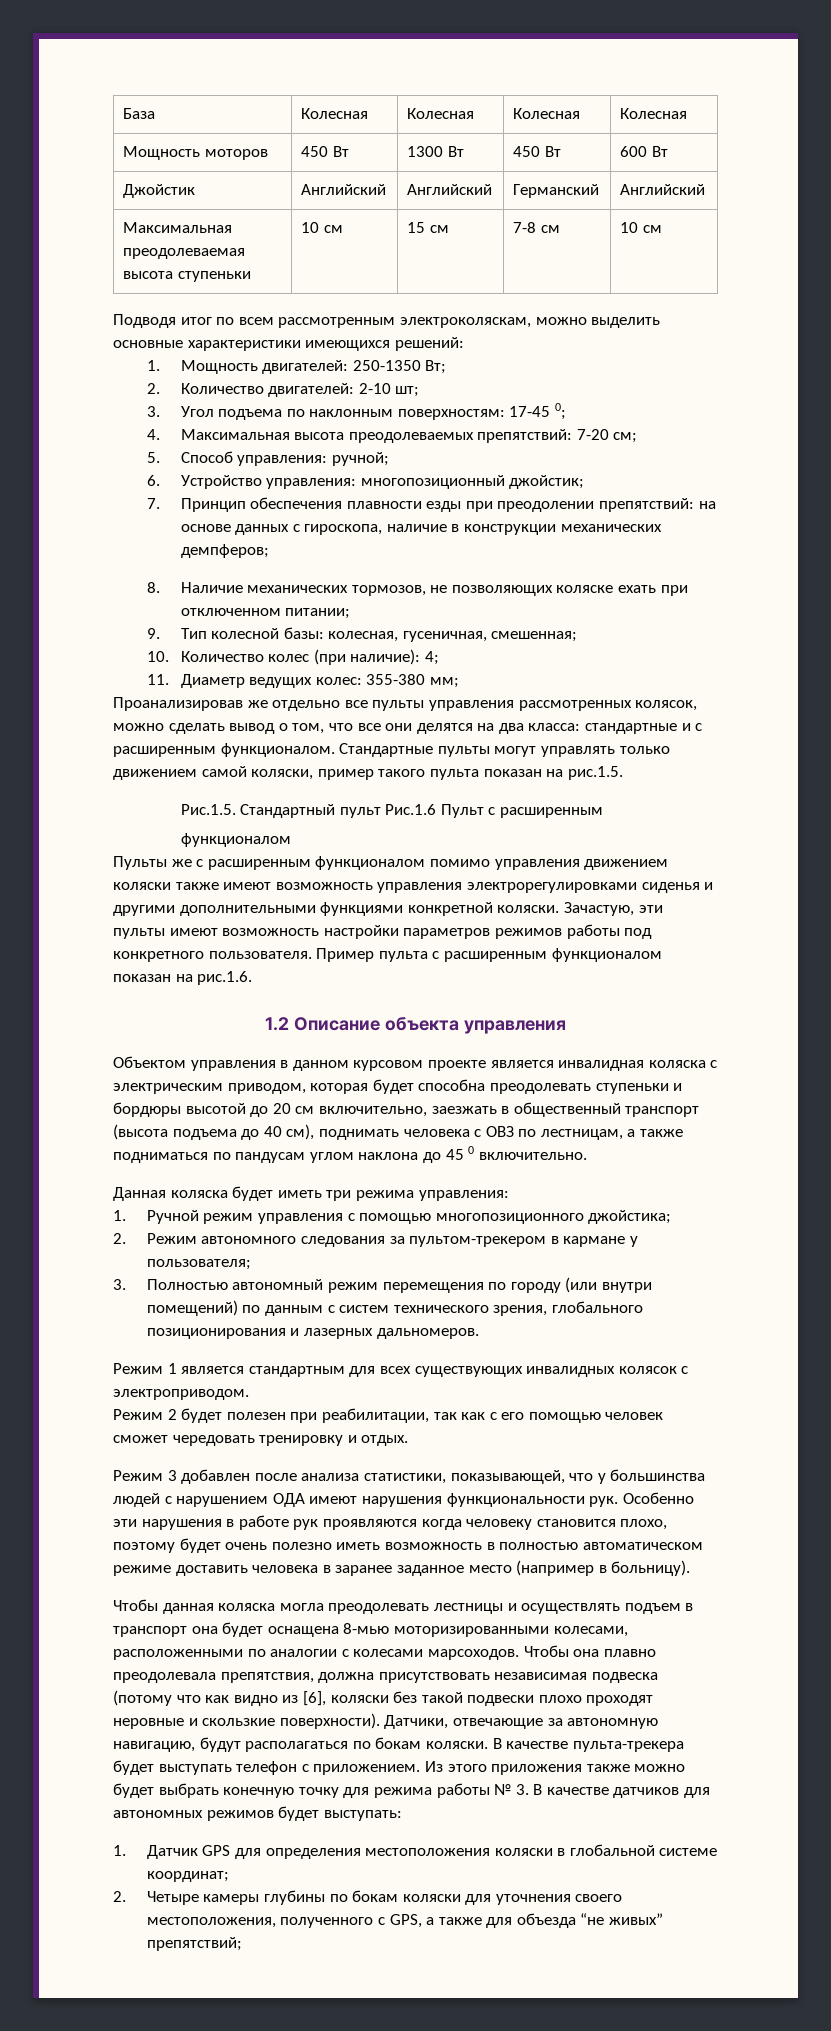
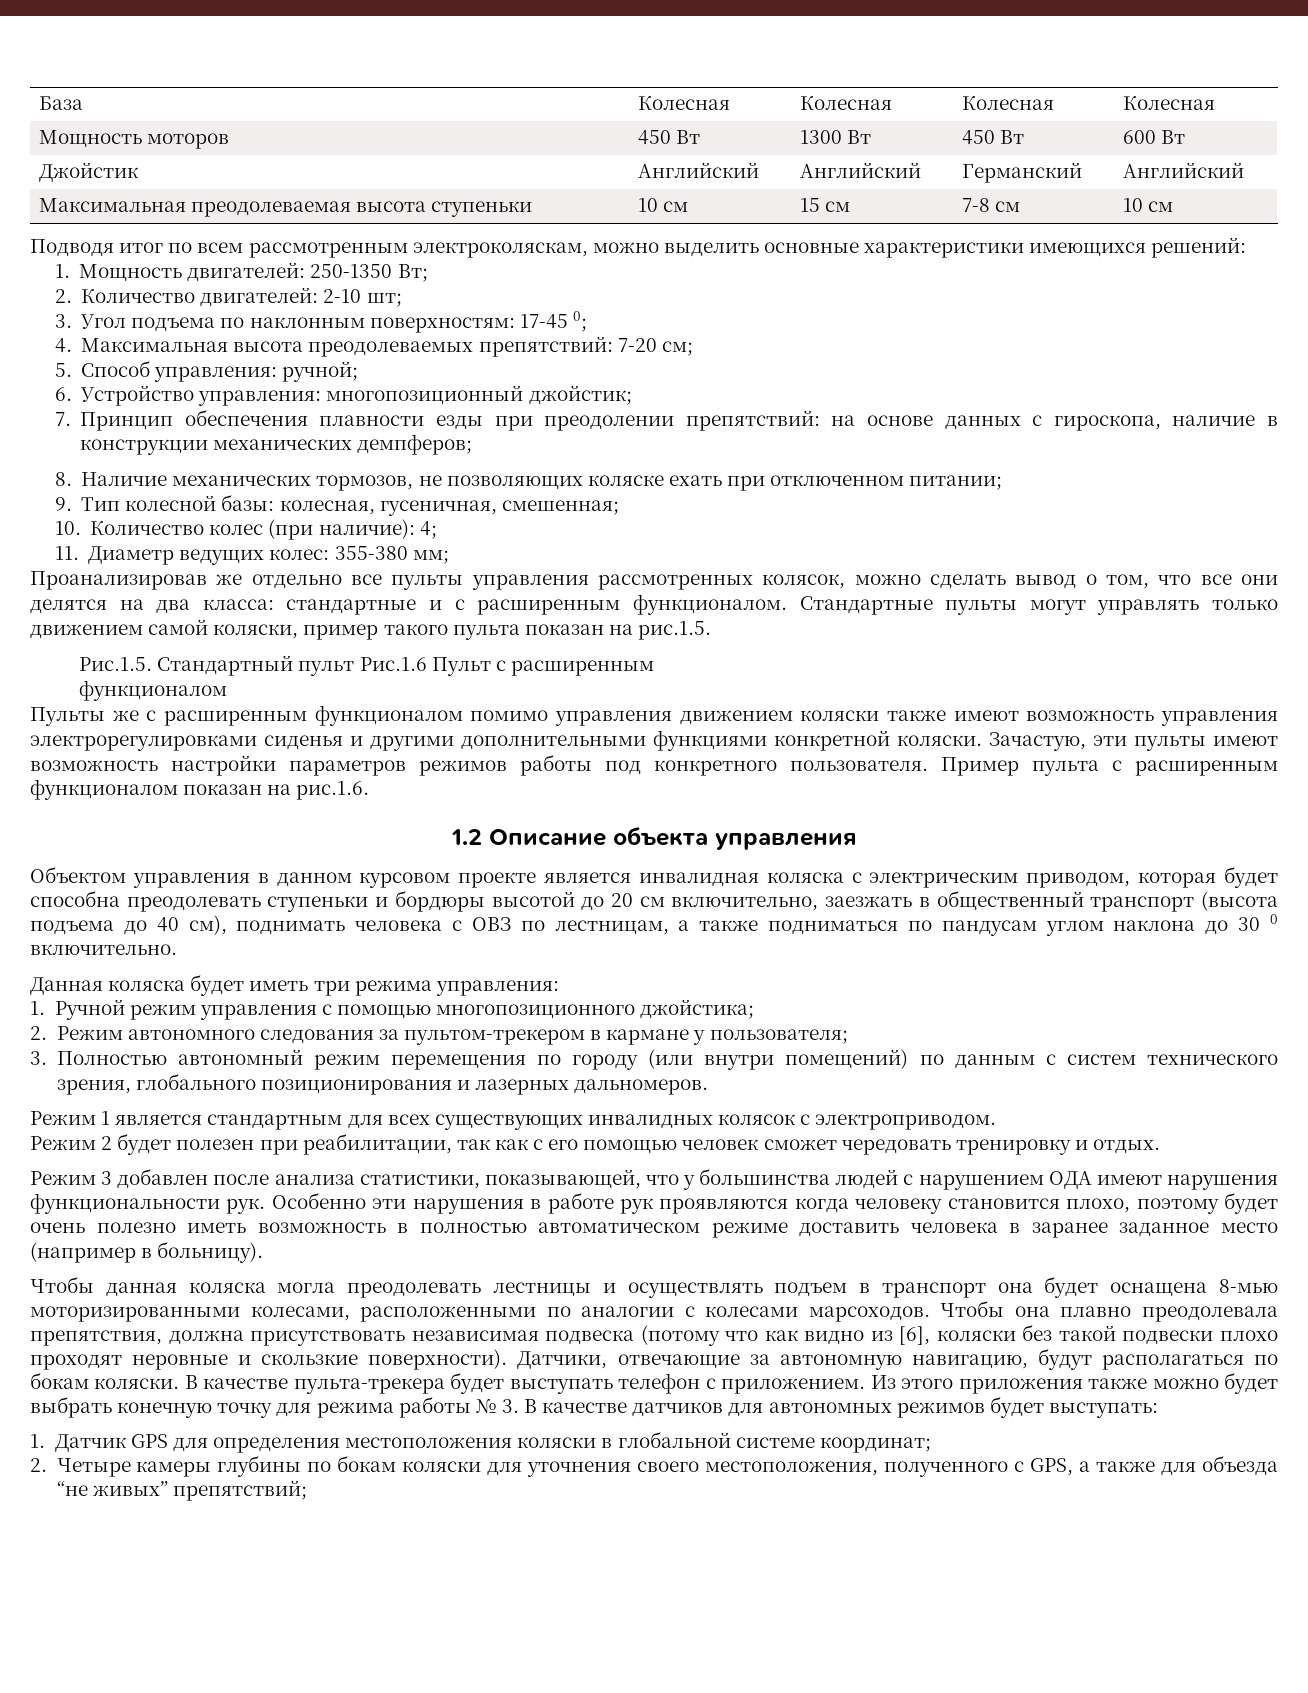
[445,1149,464,1160] 45 -> [1238,917,1261,931] 30

